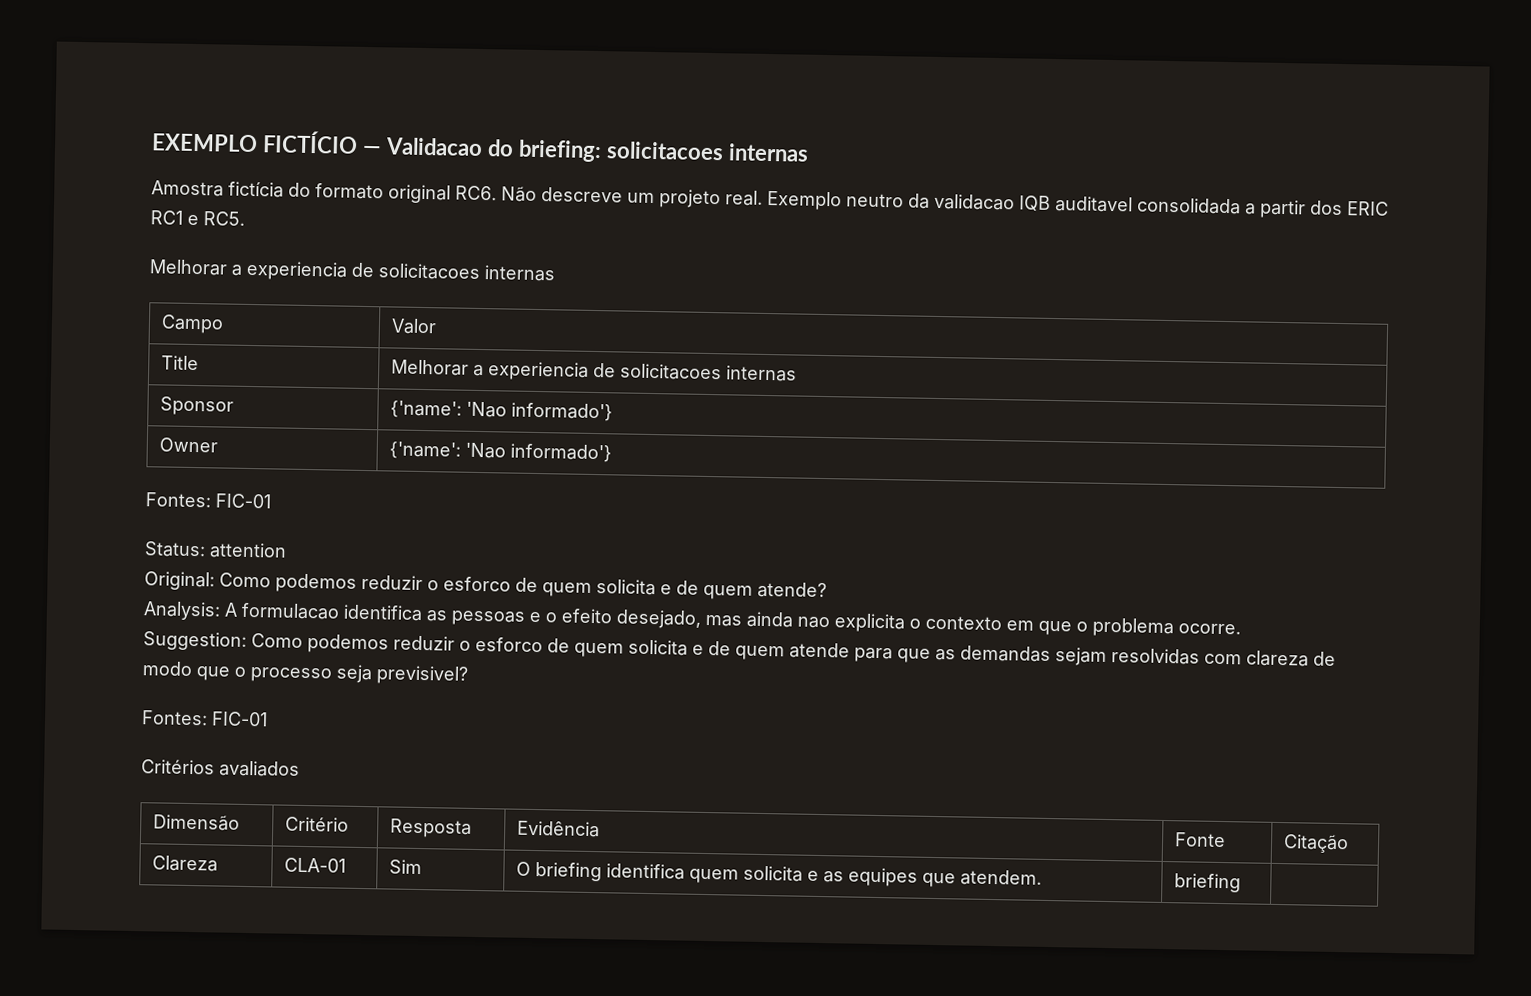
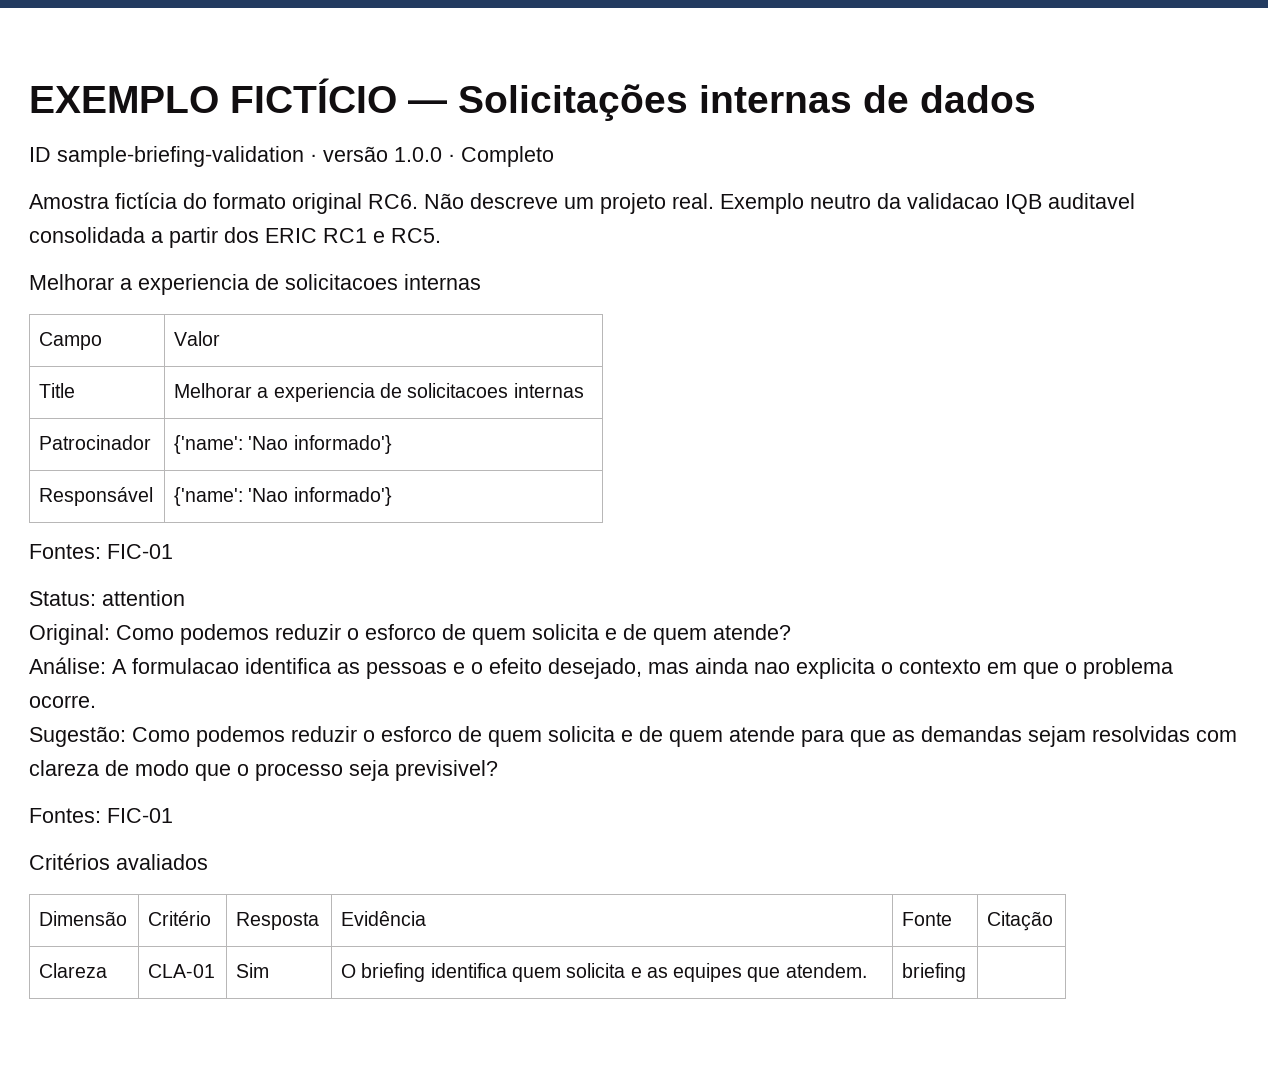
[384,137,809,163] Validacao do briefing: solicitacoes internas -> [458,84,1036,121] [29,146,554,167] Solicitações internas de dados // ID sample-briefing-validation · versão 1.0.0 · Completo
[160,396,235,416] [390,400,614,422] [159,437,219,453] Sponsor | {'name': 'Nao informado'} // Owner -> [39,435,152,450] [174,435,392,454] [39,487,154,506] Patrocinador | {'name': 'Nao informado'} // Responsável
[143,601,221,621] Analysis: -> [29,657,106,674] Análise:
[143,631,247,651] Suggestion: -> [29,726,126,747] Sugestão:

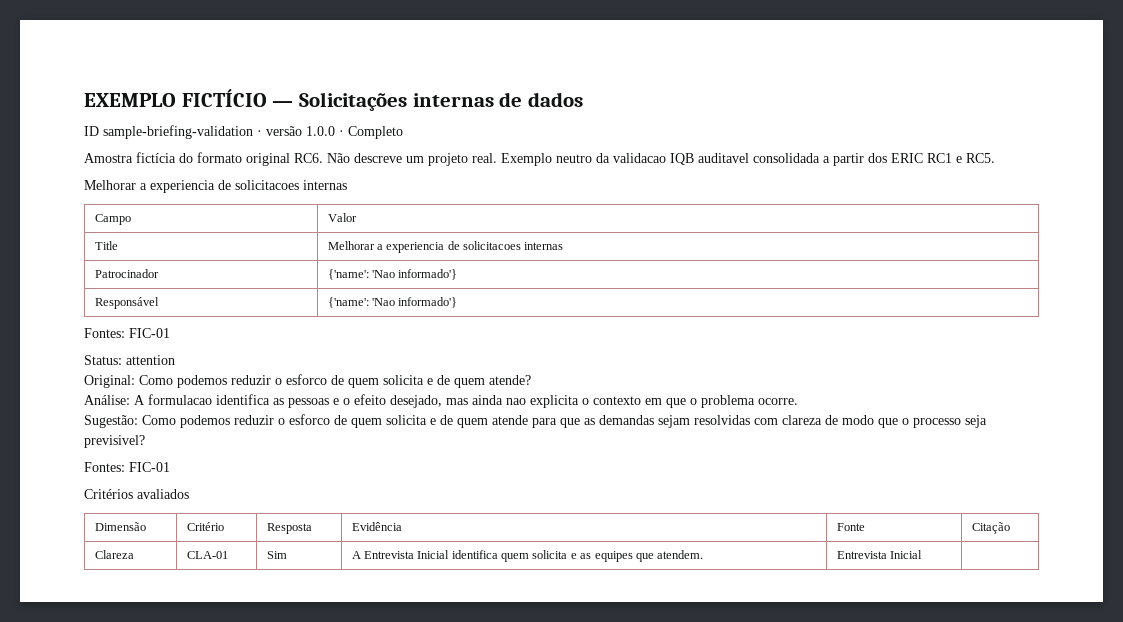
[341,963,426,982] O briefing -> [351,550,450,559] A Entrevista Inicial
[902,963,967,982] briefing -> [836,550,922,559] Entrevista Inicial

